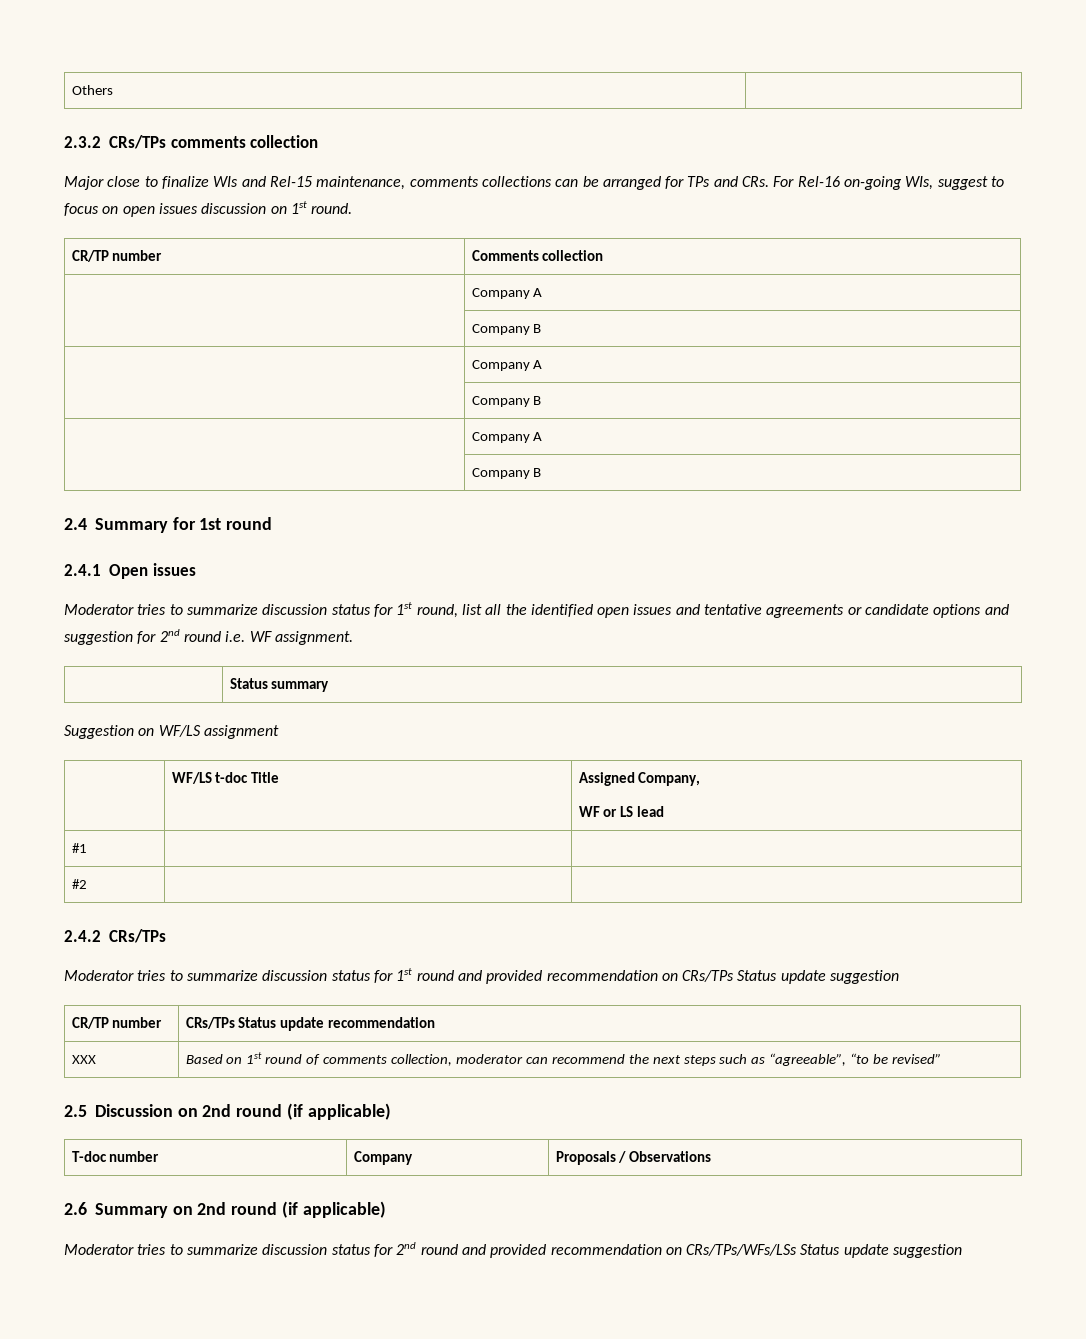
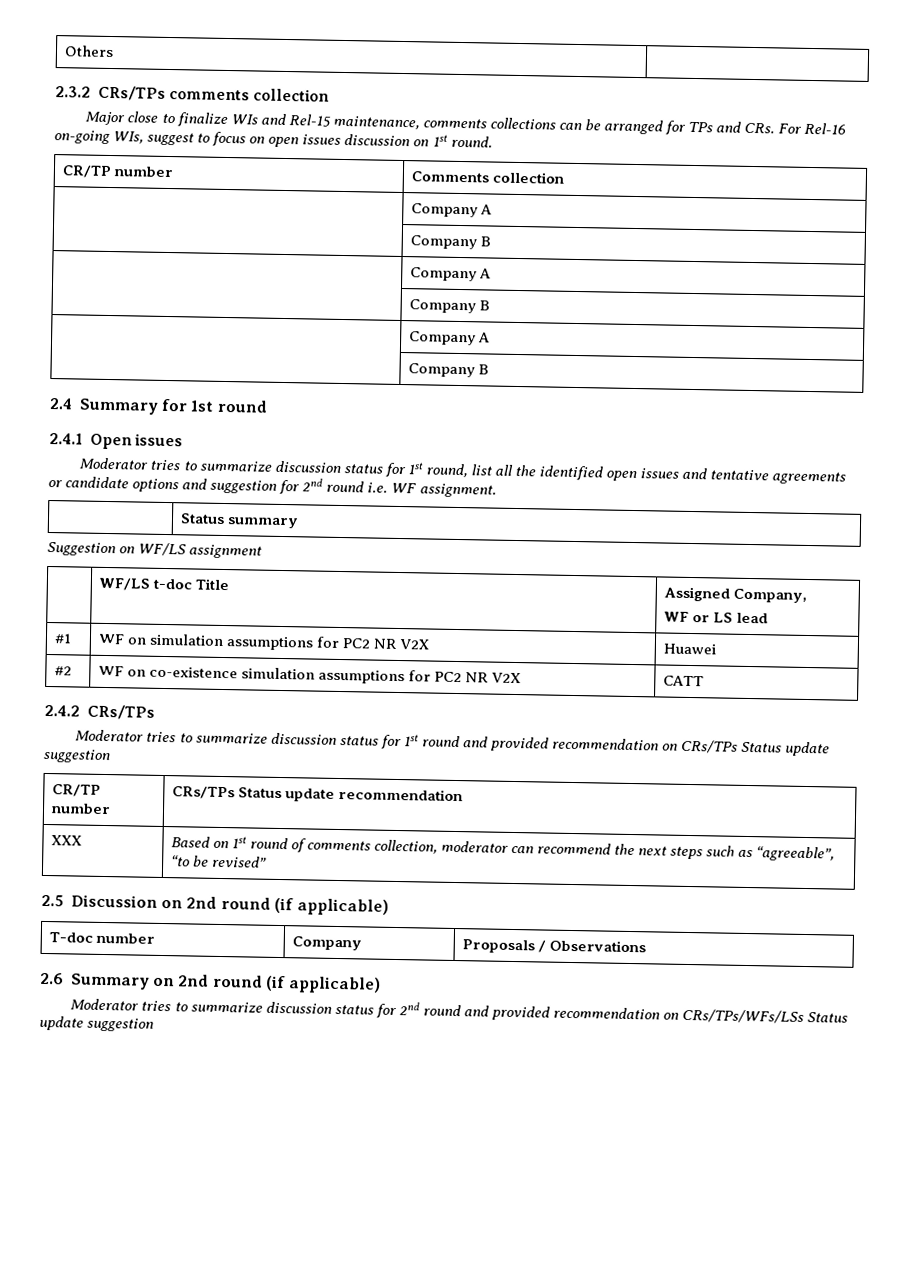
[71,879,87,889] | // #2 | | -> [97,633,430,651] [662,643,716,655] [53,666,72,676] [97,665,522,685] [662,675,704,687] WF on simulation assumptions for PC2 NR V2X | Huawei // #2 | WF on co-existence simulation assumptions for PC2 NR V2X | CATT

